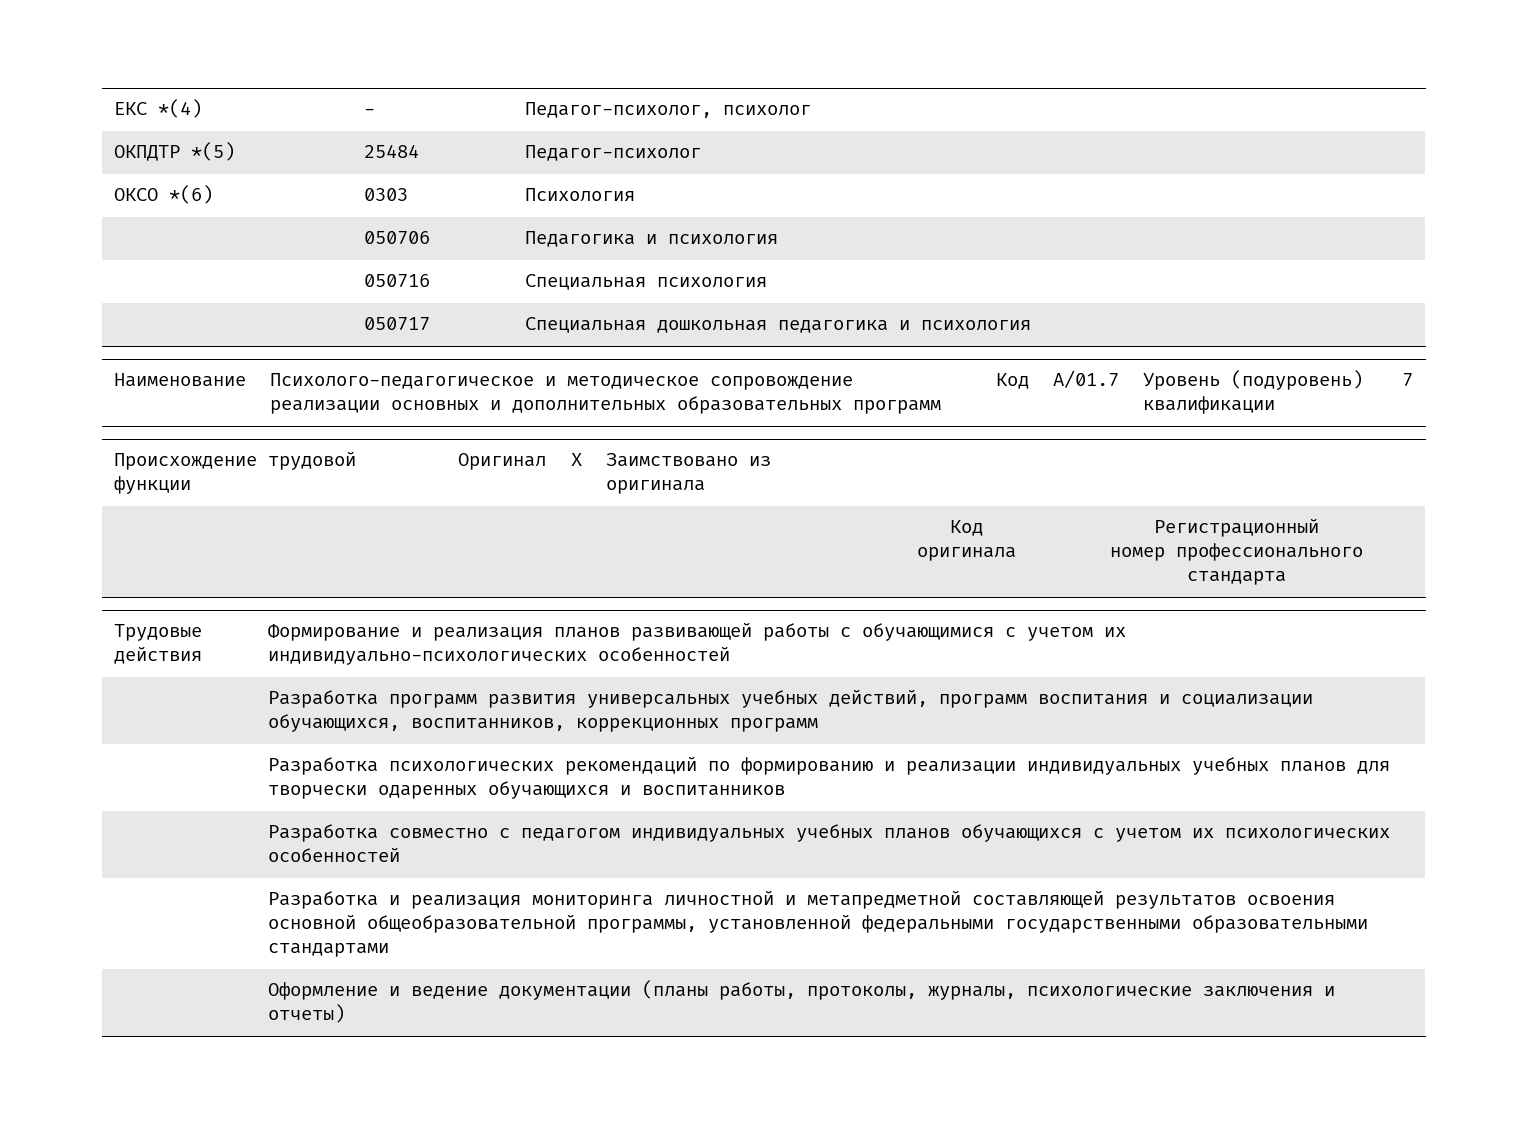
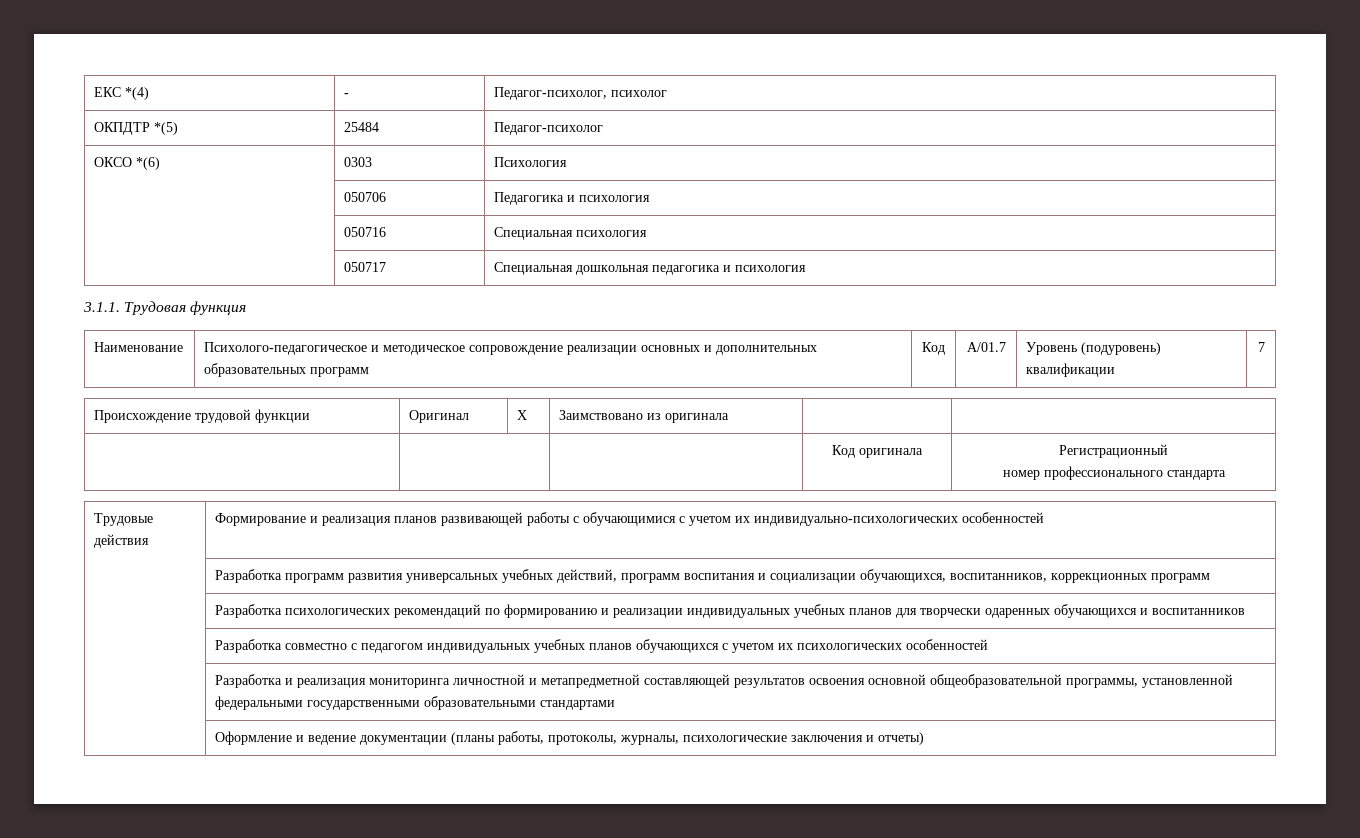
(1031, 325) none -> [83,301,247,315] // 3.1.1. Трудовая функция

